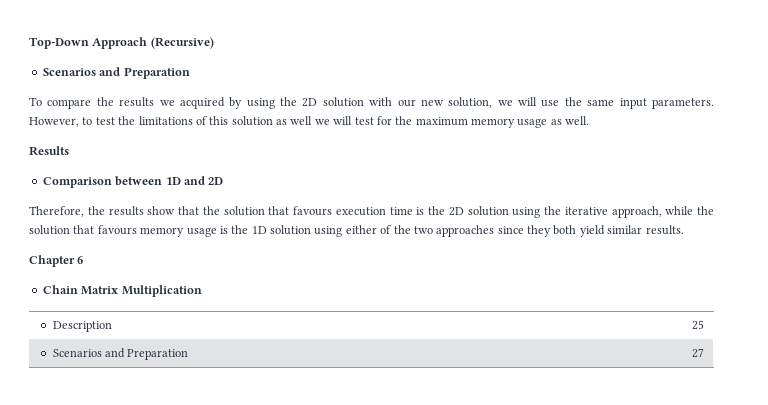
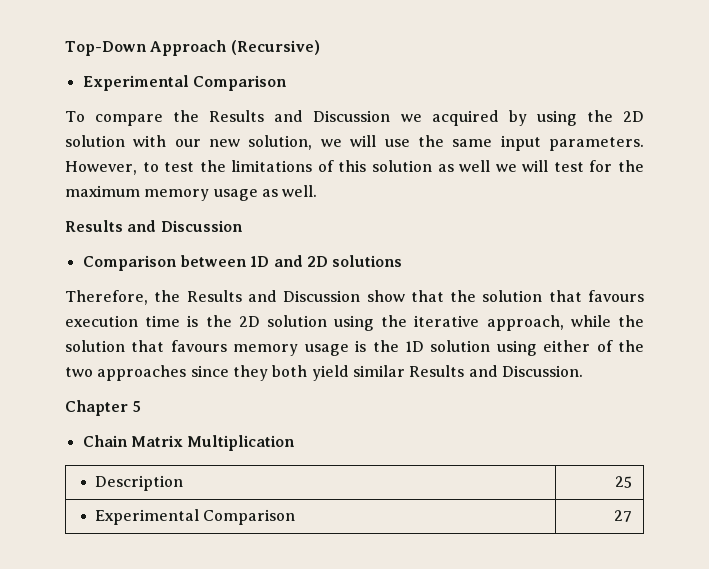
[42,67,190,79] Scenarios and Preparation -> [82,75,287,91] Experimental Comparison
[119,97,155,107] results -> [209,110,391,122] Results and Discussion
(69, 151) none -> [127,220,243,232] and Discussion
(224, 181) none -> [332,255,403,267] solutions
[108,206,144,216] results -> [186,290,361,302] Results and Discussion
[645,225,684,235] results. -> [409,365,583,377] Results and Discussion.
[77,256,84,264] 6 -> [132,401,142,412] 5
[52,348,189,360] Scenarios and Preparation -> [94,509,296,525] Experimental Comparison

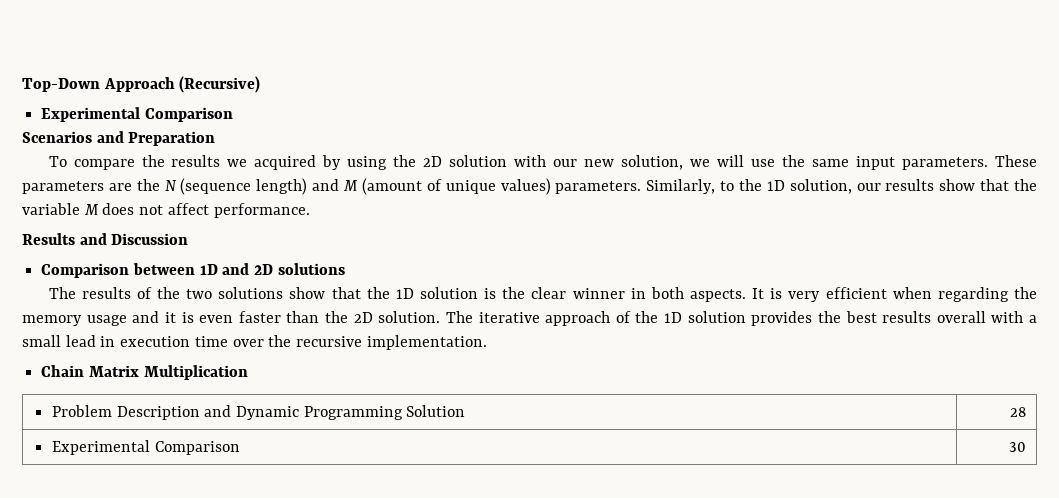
(287, 83) none -> [22,131,216,146] // Scenarios and Preparation
[209,110,391,122] Results and Discussion -> [171,155,221,167] results
[65,160,644,175] [65,185,318,201] However, to test the limitations of this solution as well we will test for the maximum memory usage as well. -> [994,155,1037,167] [22,178,1038,195] [22,203,310,218] These parameters are the N (sequence length) and M (amount of unique values) parameters. Similarly, to the 1D solution, our results show that the variable M does not affect performance.
[65,290,644,305] [65,315,644,331] [65,340,644,356] [65,365,583,381] [65,400,142,416] Therefore, the Results and Discussion show that the solution that favours execution time is the 2D solution using the iterative approach, while the solution that favours memory usage is the 1D solution using either of the two approaches since they both yield similar Results and Discussion. // Chapter 5 -> [48,287,1037,302] [22,311,1037,326] [22,335,487,350] The results of the two solutions show that the 1D solution is the clear winner in both aspects. It is very efficient when regarding the memory usage and it is even faster than the 2D solution. The iterative approach of the 1D solution provides the best results overall with a small lead in execution time over the recursive implementation.
(296, 443) none -> [51,405,112,417] Problem
[614,476,632,488] | 25 -> [204,405,466,420] [1010,407,1027,417] and Dynamic Programming Solution | 28
[613,510,632,522] 27 -> [1009,442,1027,452] 30

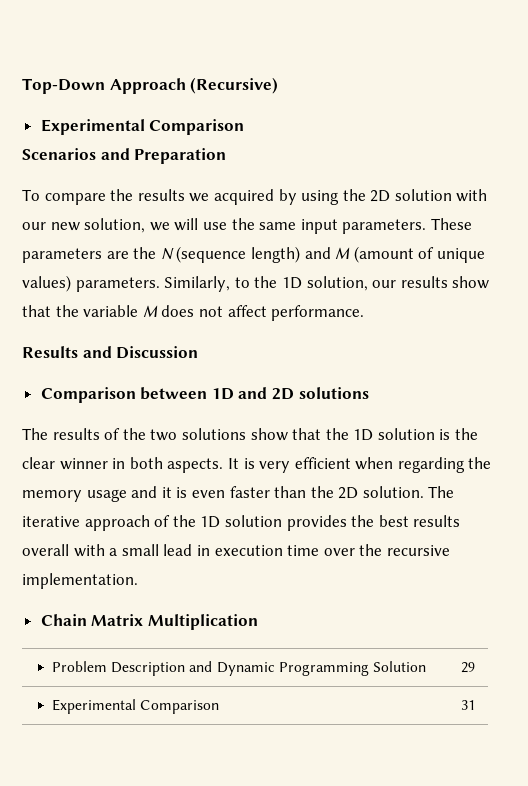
[1010,407,1027,417] 28 -> [461,662,476,673] 29
[1009,442,1027,452] 30 -> [461,700,476,710] 31

